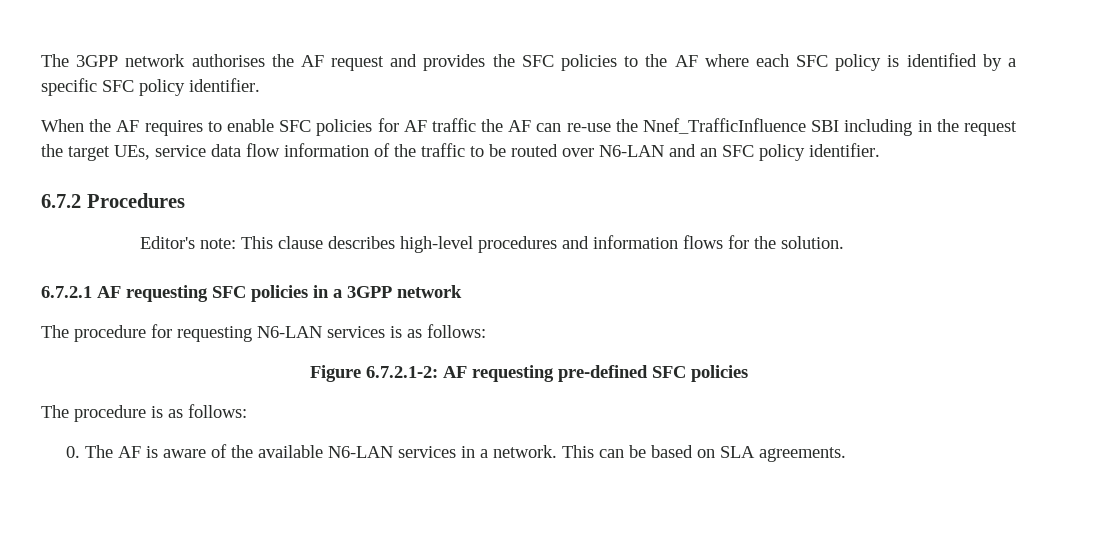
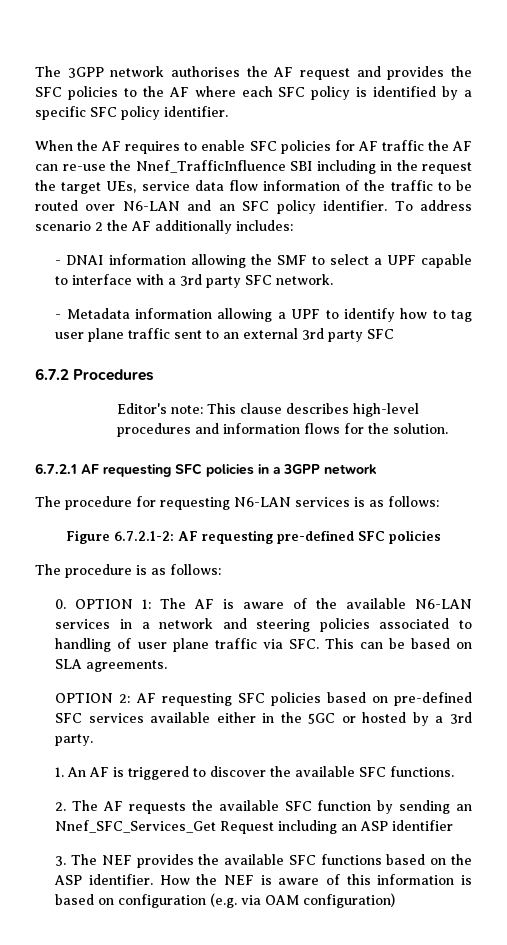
(880, 150) none -> [394,200,472,211] [35,220,293,234] [55,254,473,268] [55,274,334,288] [55,308,472,322] [55,328,395,342] To address scenario 2 the AF additionally includes: // - DNAI information allowing the SMF to select a UPF capable to interface with a 3rd party SFC network. // - Metadata information allowing a UPF to identify how to tag user plane traffic sent to an external 3rd party SFC
(80, 452) none -> [75,599,152,609] OPTION 1:
[492,445,557,458] network. -> [159,618,472,632] [55,638,319,652] network and steering policies associated to handling of user plane traffic via SFC.
(846, 454) none -> [55,692,472,706] [55,712,472,726] [55,734,94,746] [55,766,455,780] [55,800,472,814] [55,820,454,834] [55,854,473,868] [54,874,472,885] [55,893,396,908] // OPTION 2: AF requesting SFC policies based on pre-defined SFC services available either in the 5GC or hosted by a 3rd party. // 1. An AF is triggered to discover the available SFC functions. // 2. The AF requests the available SFC function by sending an Nnef_SFC_Services_Get Request including an ASP identifier // 3. The NEF provides the available SFC functions based on the ASP identifier. How the NEF is aware of this information is based on configuration (e.g. via OAM configuration)

